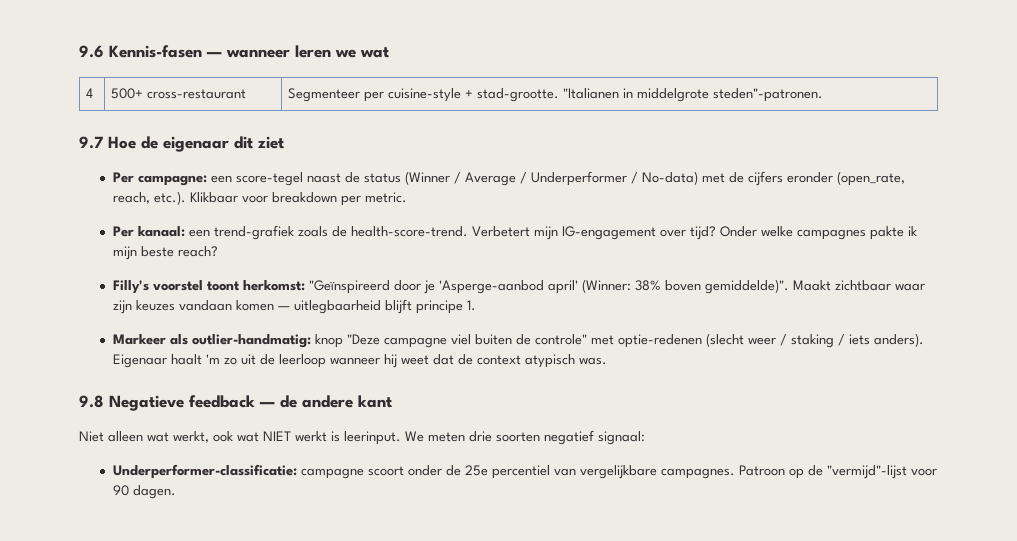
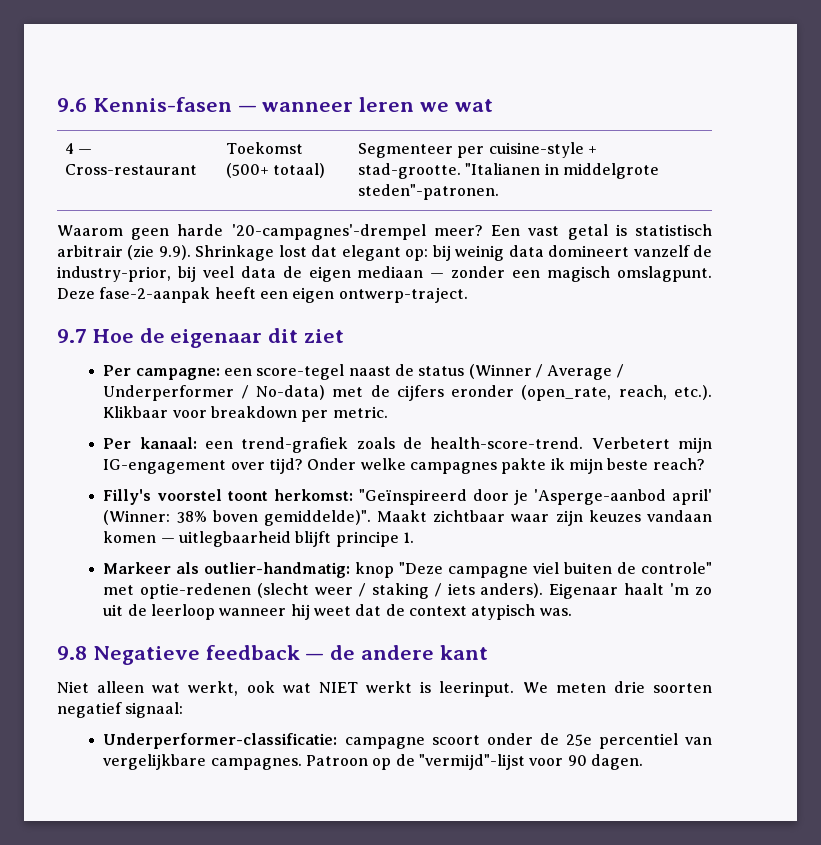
[110,88,246,99] | 500+ cross-restaurant -> [78,149,93,154] [64,164,197,175] [225,142,303,154] [225,163,326,178] — Cross-restaurant | Toekomst (500+ totaal)
(823, 95) none -> [57,224,712,240] [57,245,712,261] [57,266,713,282] [57,287,468,303] // Waarom geen harde '20-campagnes'-drempel meer? Een vast getal is statistisch arbitrair (zie 9.9). Shrinkage lost dat elegant op: bij weinig data domineert vanzelf de industry-prior, bij veel data de eigen mediaan — zonder een magisch omslagpunt. Deze fase-2-aanpak heeft een eigen ontwerp-traject.

